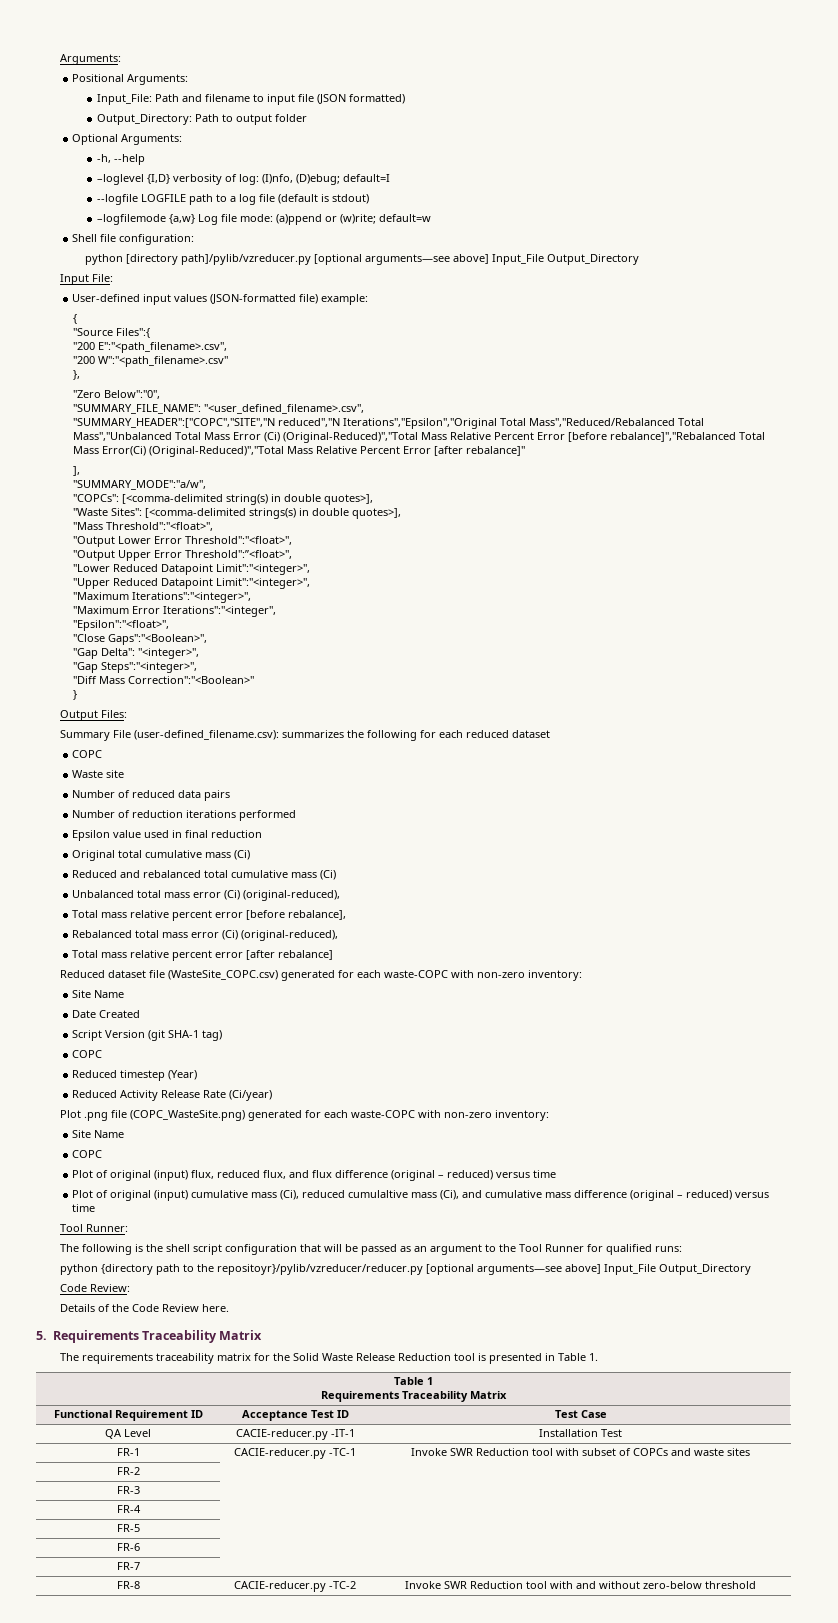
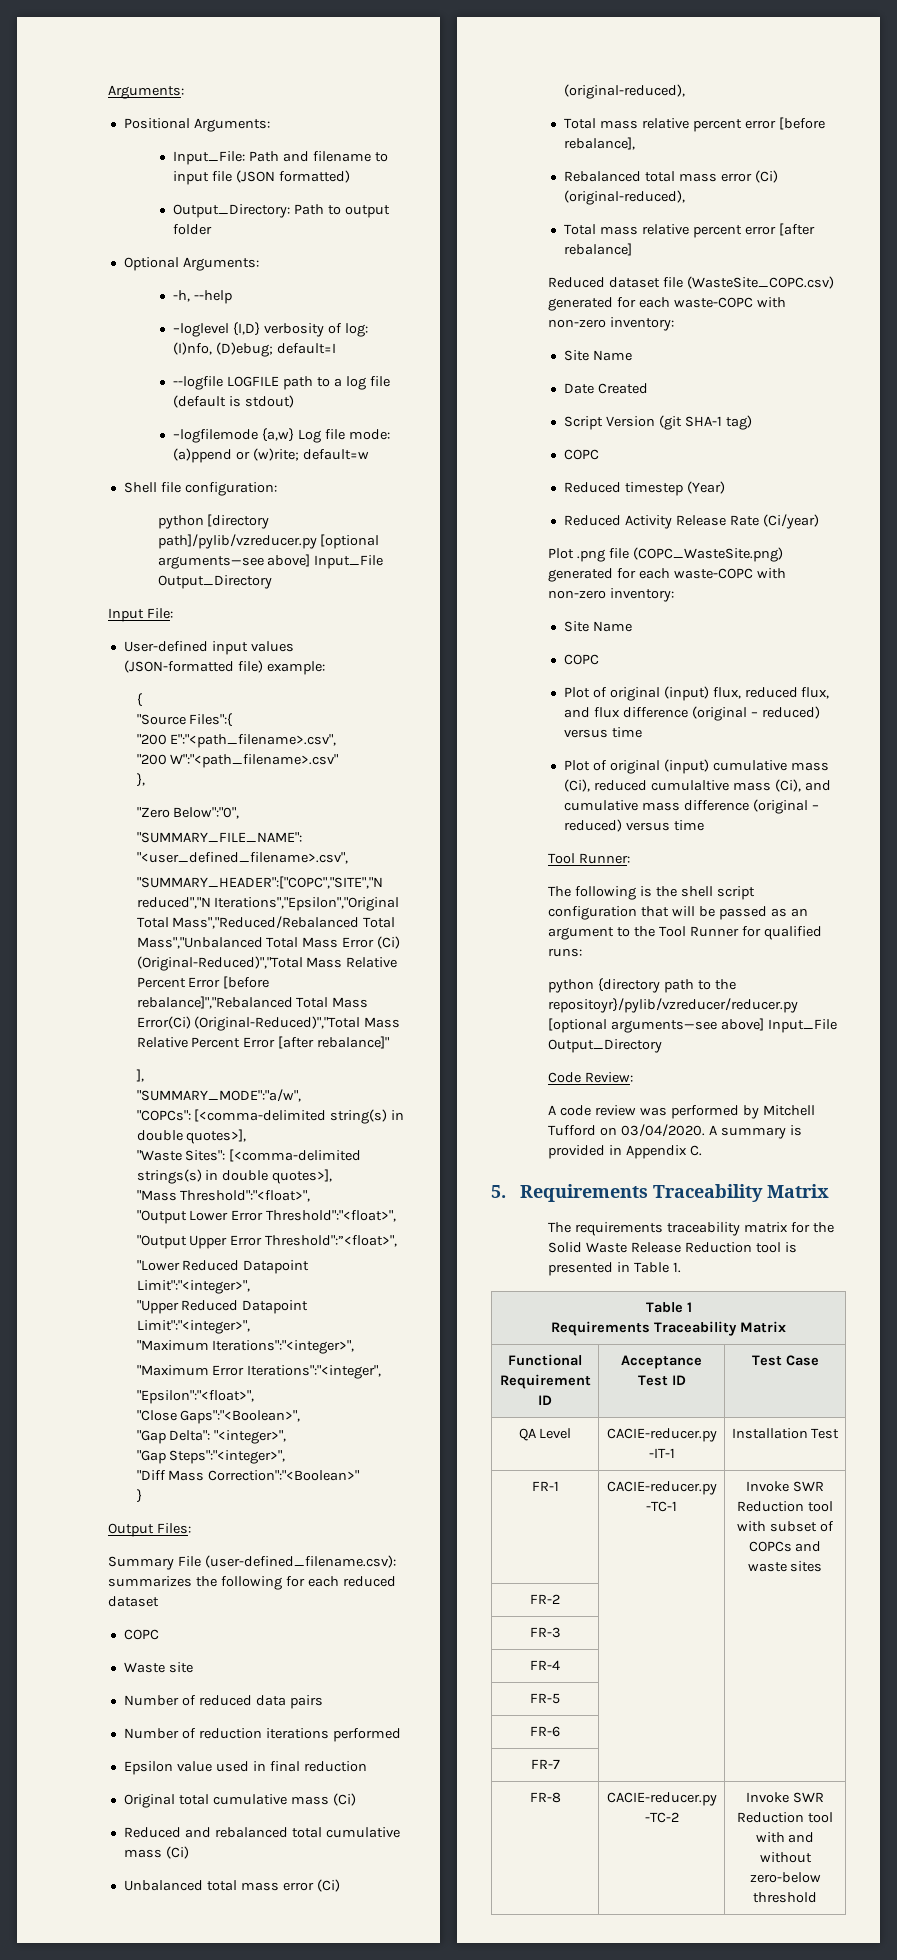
[60,1304,230,1312] Details of the Code Review here. -> [548,1105,815,1119] [548,1124,802,1139] [548,1145,702,1159] A code review was performed by Mitchell Tufford on 03/04/2020. A summary is provided in Appendix C.

